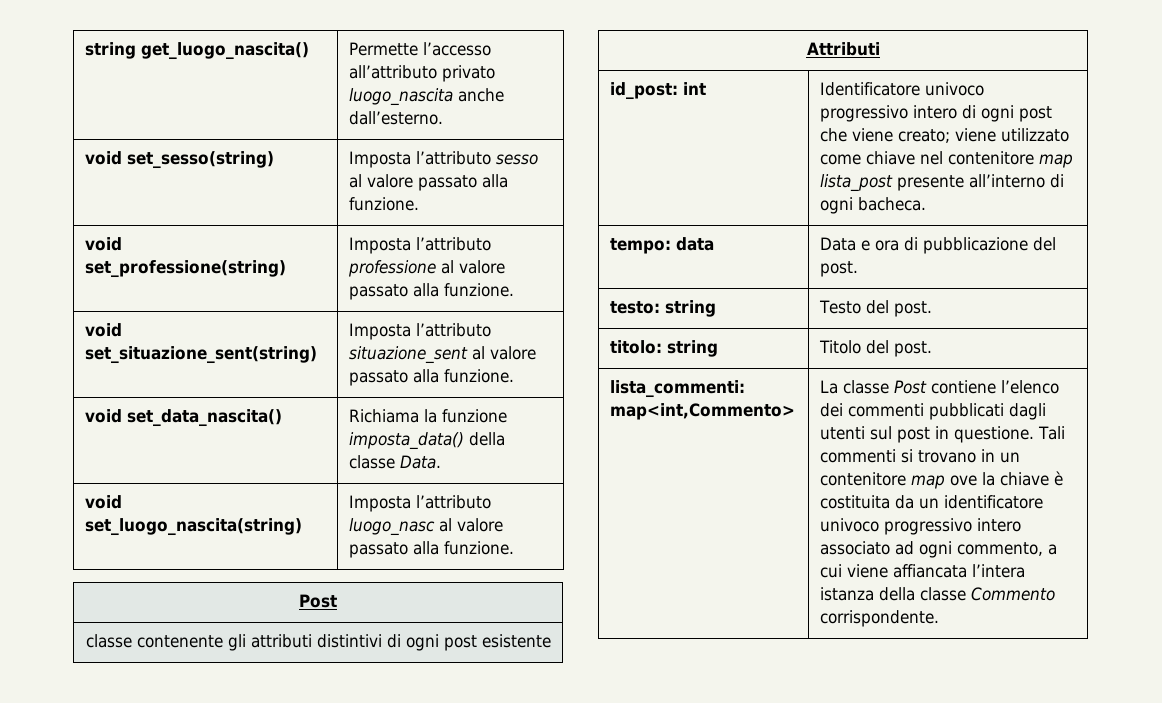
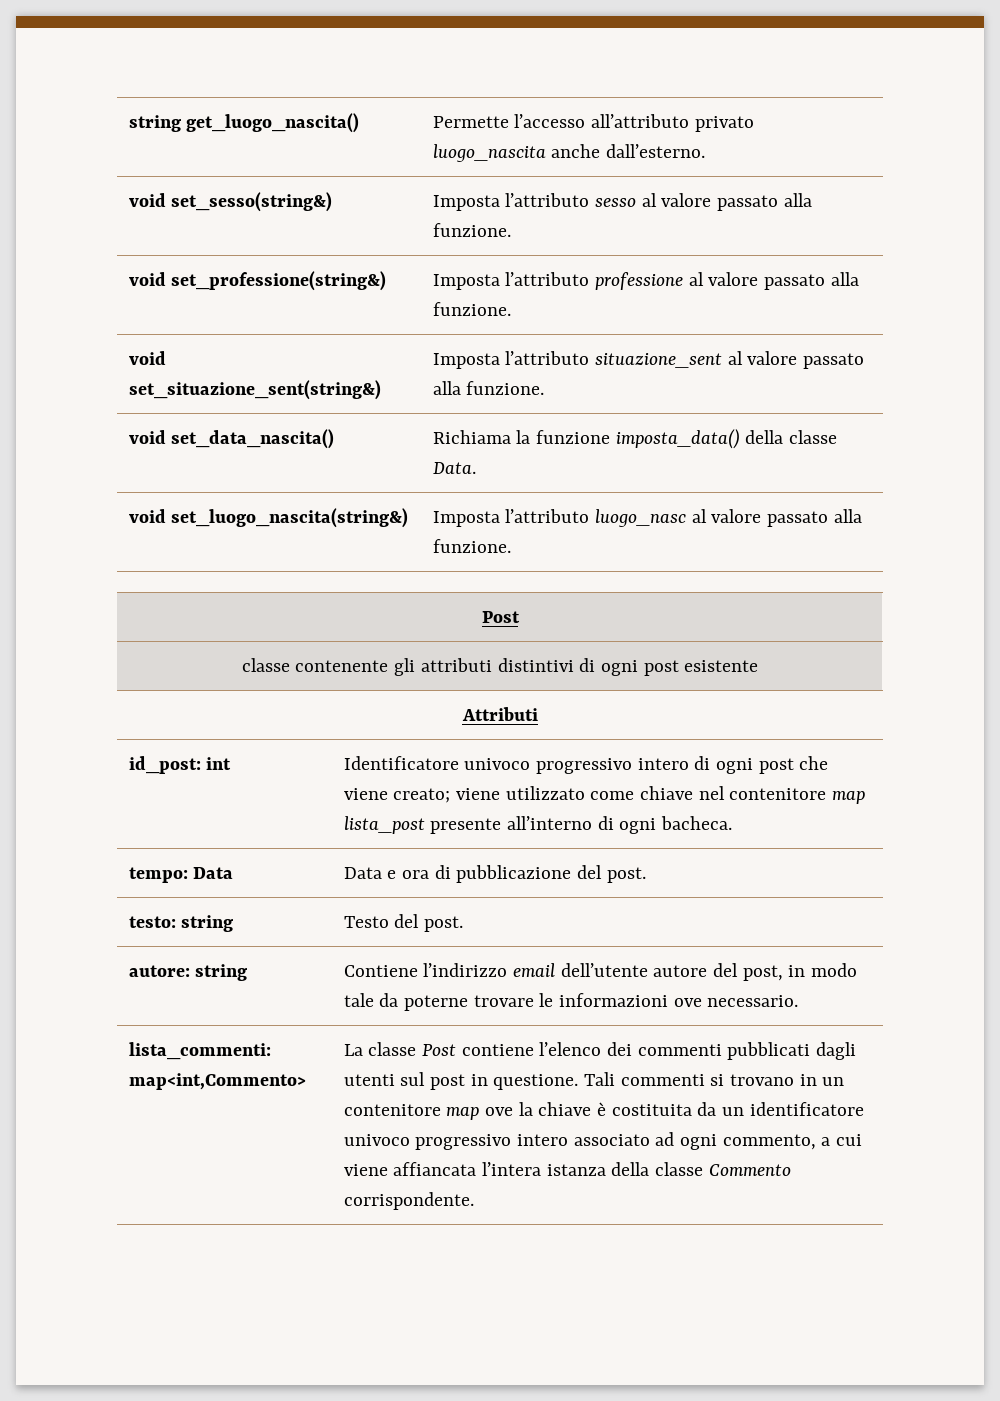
[127,151,275,169] set_sesso(string) -> [171,192,333,212] set_sesso(string&)
[85,260,287,278] set_professione(string) -> [171,271,387,291] set_professione(string&)
[85,346,318,364] set_situazione_sent(string) -> [128,380,381,400] set_situazione_sent(string&)
[85,518,303,536] set_luogo_nascita(string) -> [171,508,409,528] set_luogo_nascita(string&)
[676,237,715,251] data -> [193,867,234,879] Data
[610,340,719,357] [819,340,933,357] titolo: string | Titolo del post. -> [128,964,248,981] [343,963,857,981] [343,993,799,1011] autore: string | Contiene l’indirizzo email dell’utente autore del post, in modo tale da poterne trovare le informazioni ove necessario.

